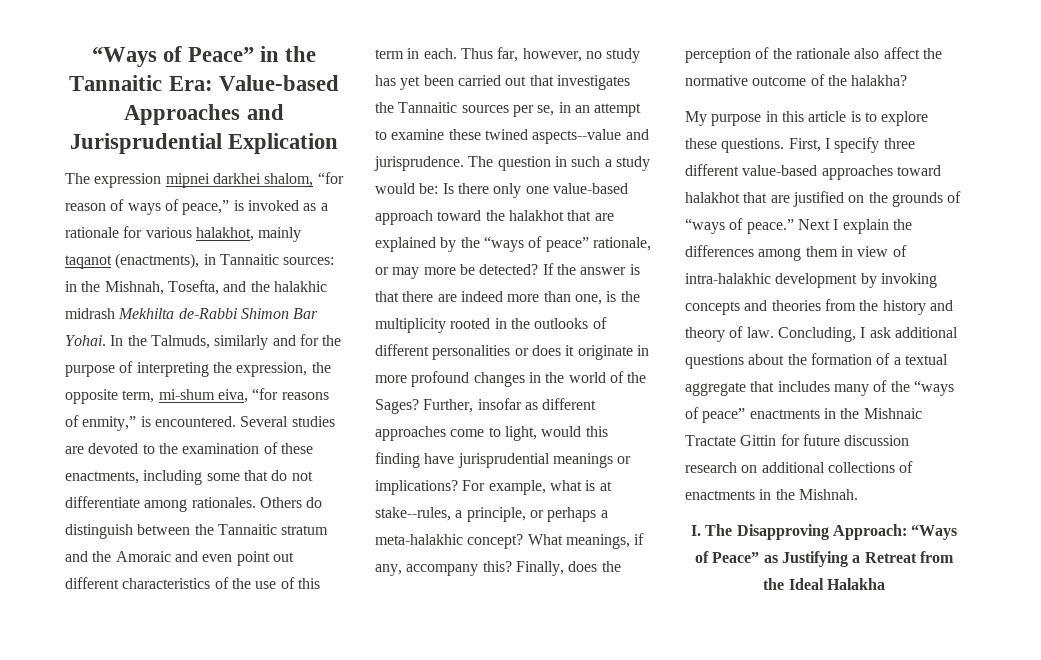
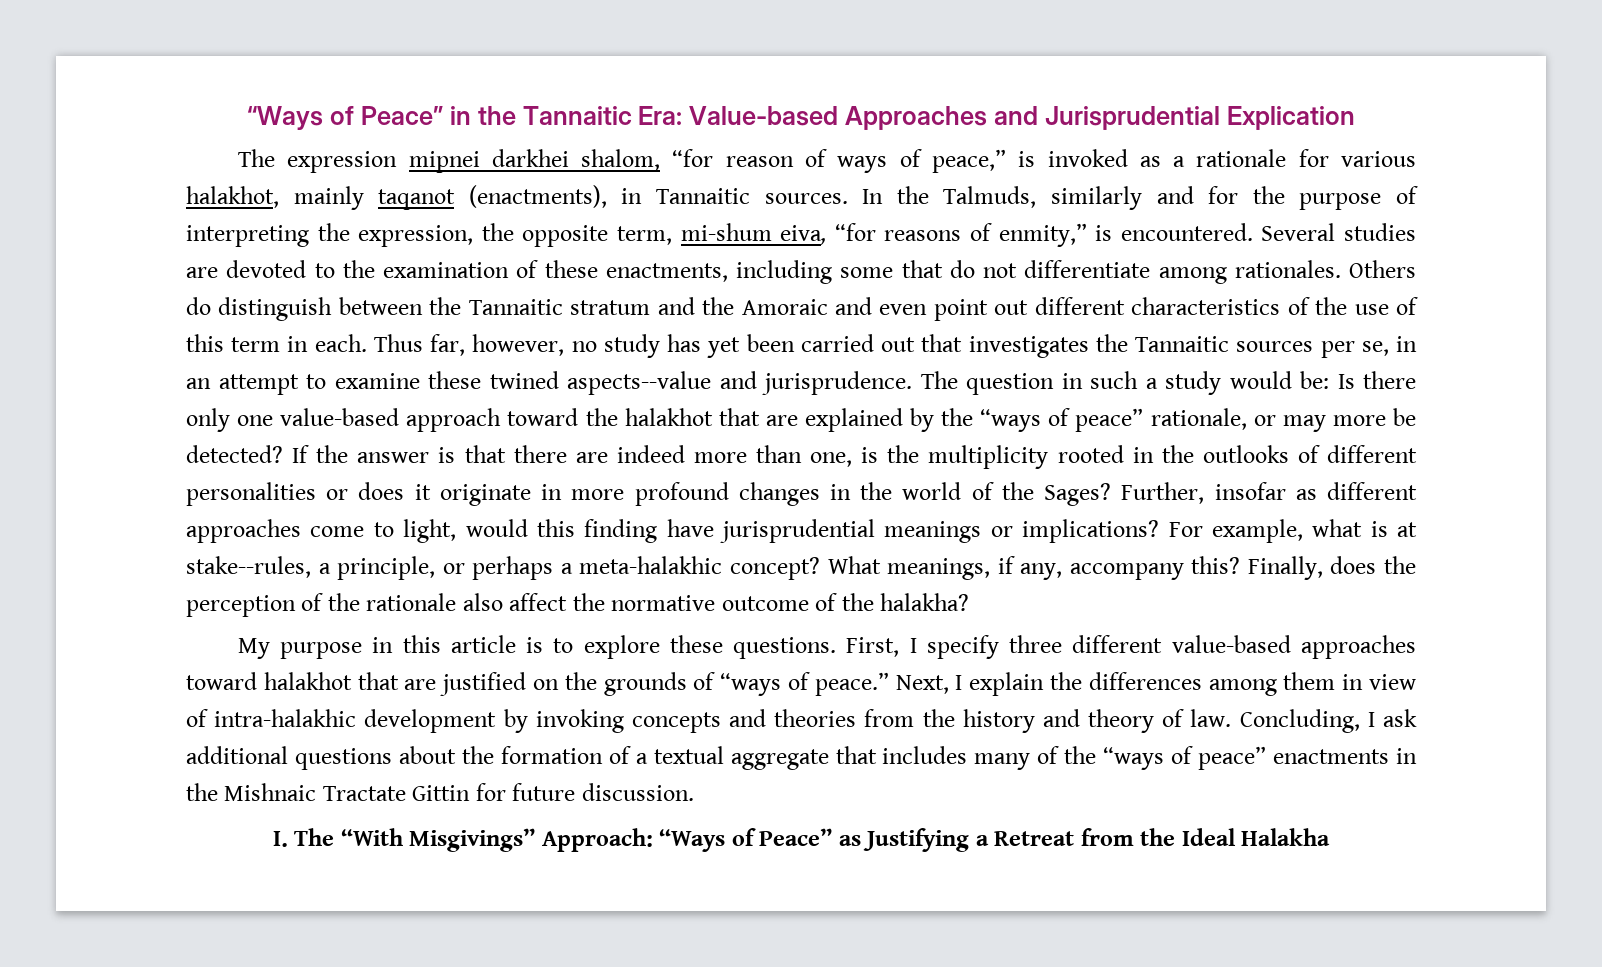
[283,257,335,265] [65,280,327,295] [65,308,319,319] [65,335,106,346] sources: in the Mishnah, Tosefta, and the halakhic midrash Mekhilta de-Rabbi Shimon Bar Yohai. -> [764,193,848,204] sources.
[797,219,830,230] Next -> [895,675,949,694] Next,
[844,435,910,446] [685,461,914,473] [685,489,858,500] discussion research on additional collections of enactments in the Mishnah. -> [581,783,694,801] discussion.
[736,524,829,540] Disapproving -> [340,828,536,852] “With Misgivings”

